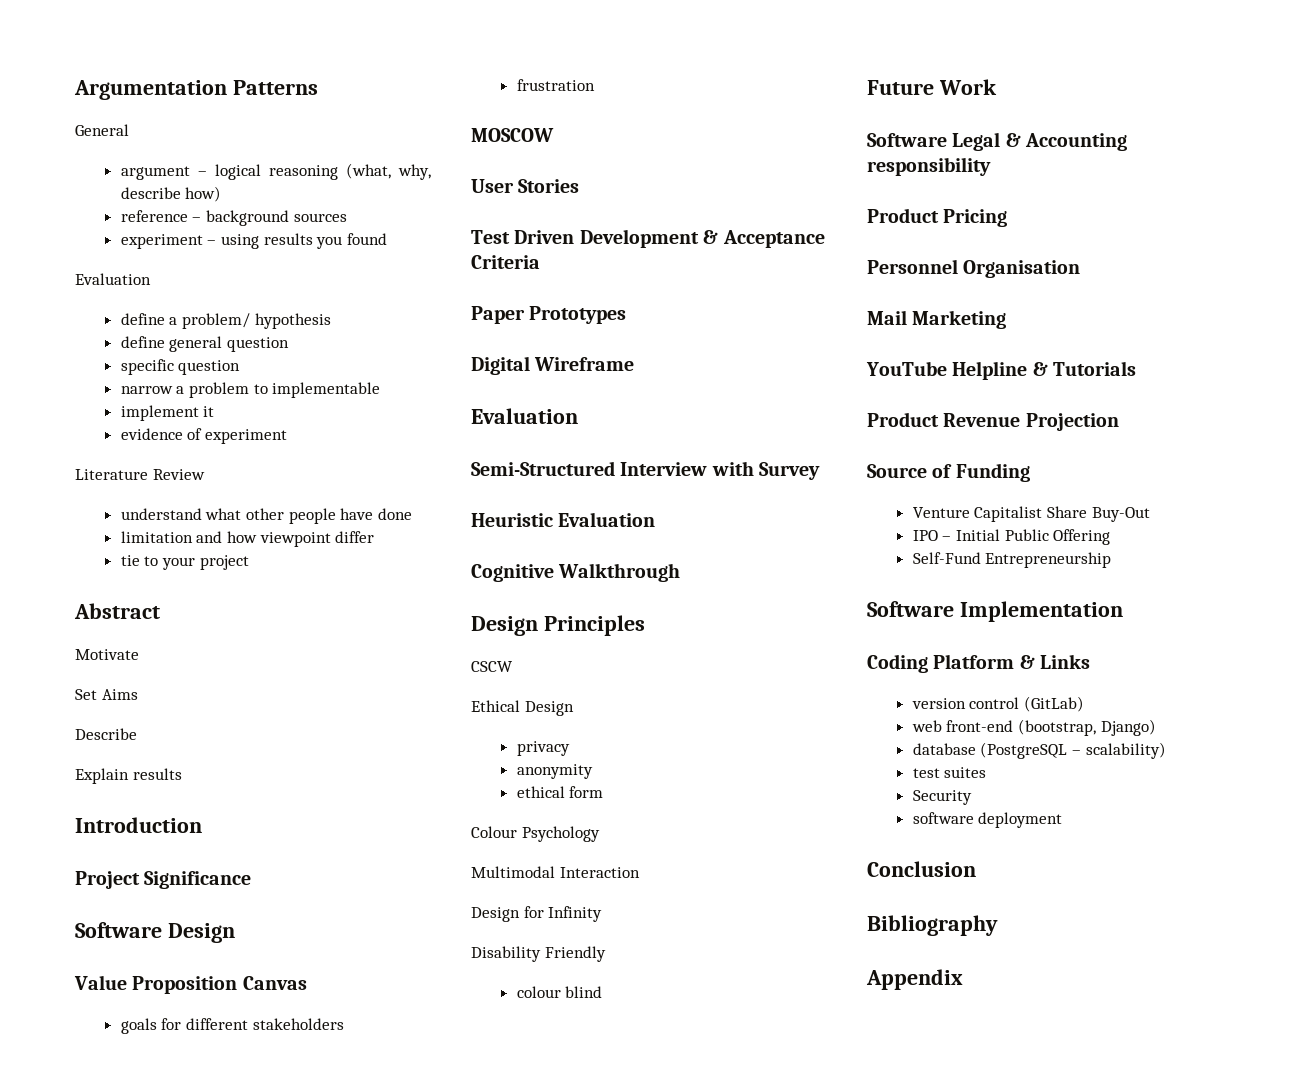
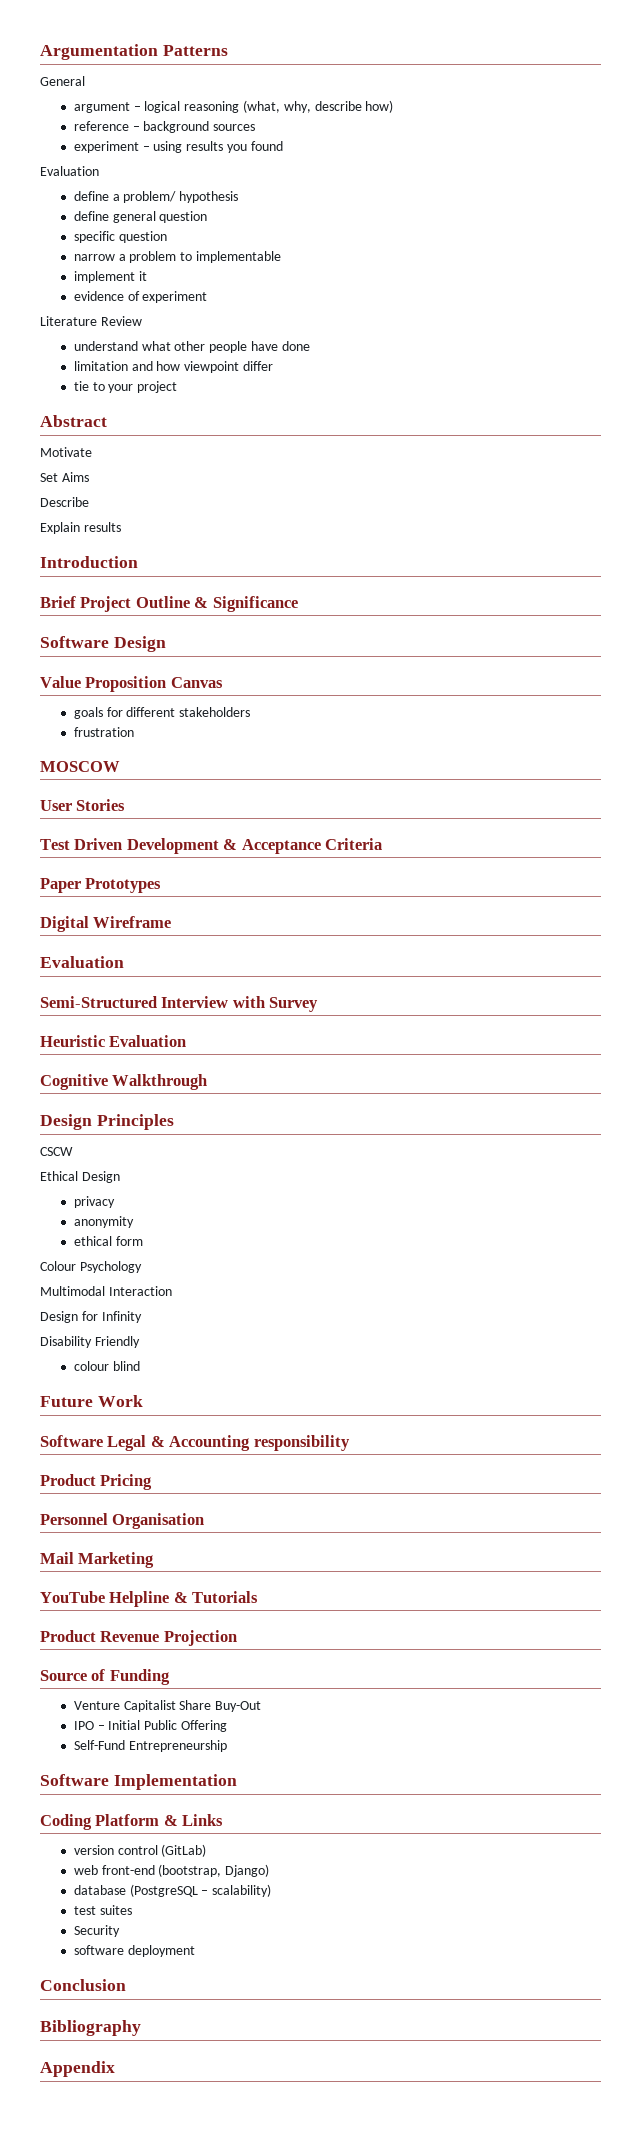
[75,871,140,889] Project -> [40,596,209,612] Brief Project Outline &

